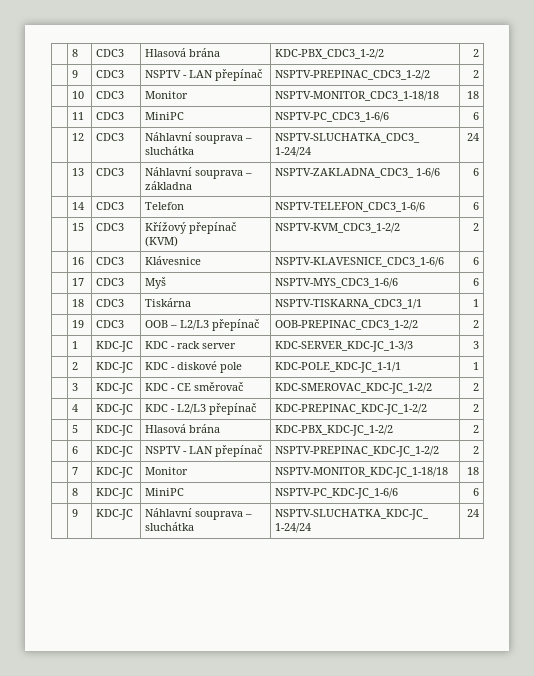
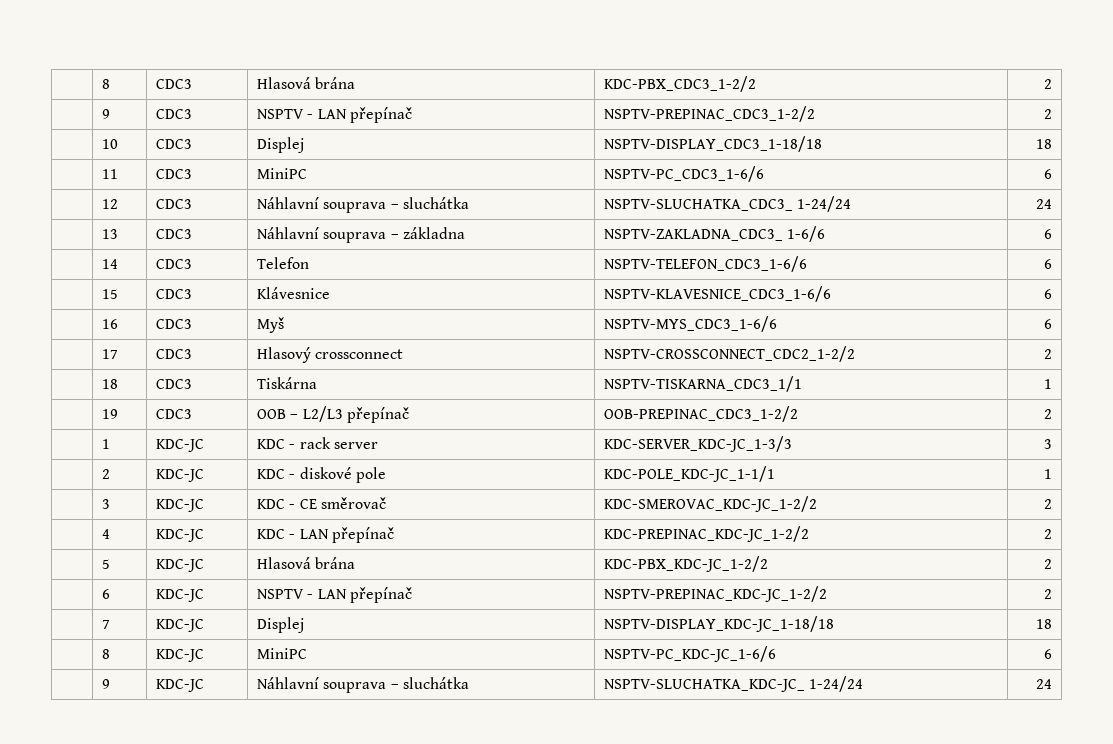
[145,91,189,99] [275,91,440,101] Monitor | NSPTV-MONITOR_CDC3_1-18/18 -> [256,137,304,153] [603,136,822,152] Displej | NSPTV-DISPLAY_CDC3_1-18/18
[145,222,237,234] [145,236,179,247] [275,223,401,233] [472,223,479,231] Křížový přepínač (KVM) | NSPTV-KVM_CDC3_1-2/2 | 2 -> [256,287,330,299] [603,286,831,302] [1044,289,1053,299] Klávesnice | NSPTV-KLAVESNICE_CDC3_1-6/6 | 6
[145,256,202,265] [275,257,445,267] Klávesnice | NSPTV-KLAVESNICE_CDC3_1-6/6 -> [256,317,284,333] [603,316,777,332] Myš | NSPTV-MYS_CDC3_1-6/6
[145,277,167,289] [275,278,399,288] [472,278,479,286] Myš | NSPTV-MYS_CDC3_1-6/6 | 6 -> [256,347,404,363] [603,346,855,362] [1044,349,1053,359] Hlasový crossconnect | NSPTV-CROSSCONNECT_CDC2_1-2/2 | 2
[177,404,207,414] L2/L3 -> [299,529,329,539] LAN
[145,467,189,475] [275,467,449,478] Monitor | NSPTV-MONITOR_KDC-JC_1-18/18 -> [256,617,304,633] [603,616,834,632] Displej | NSPTV-DISPLAY_KDC-JC_1-18/18

